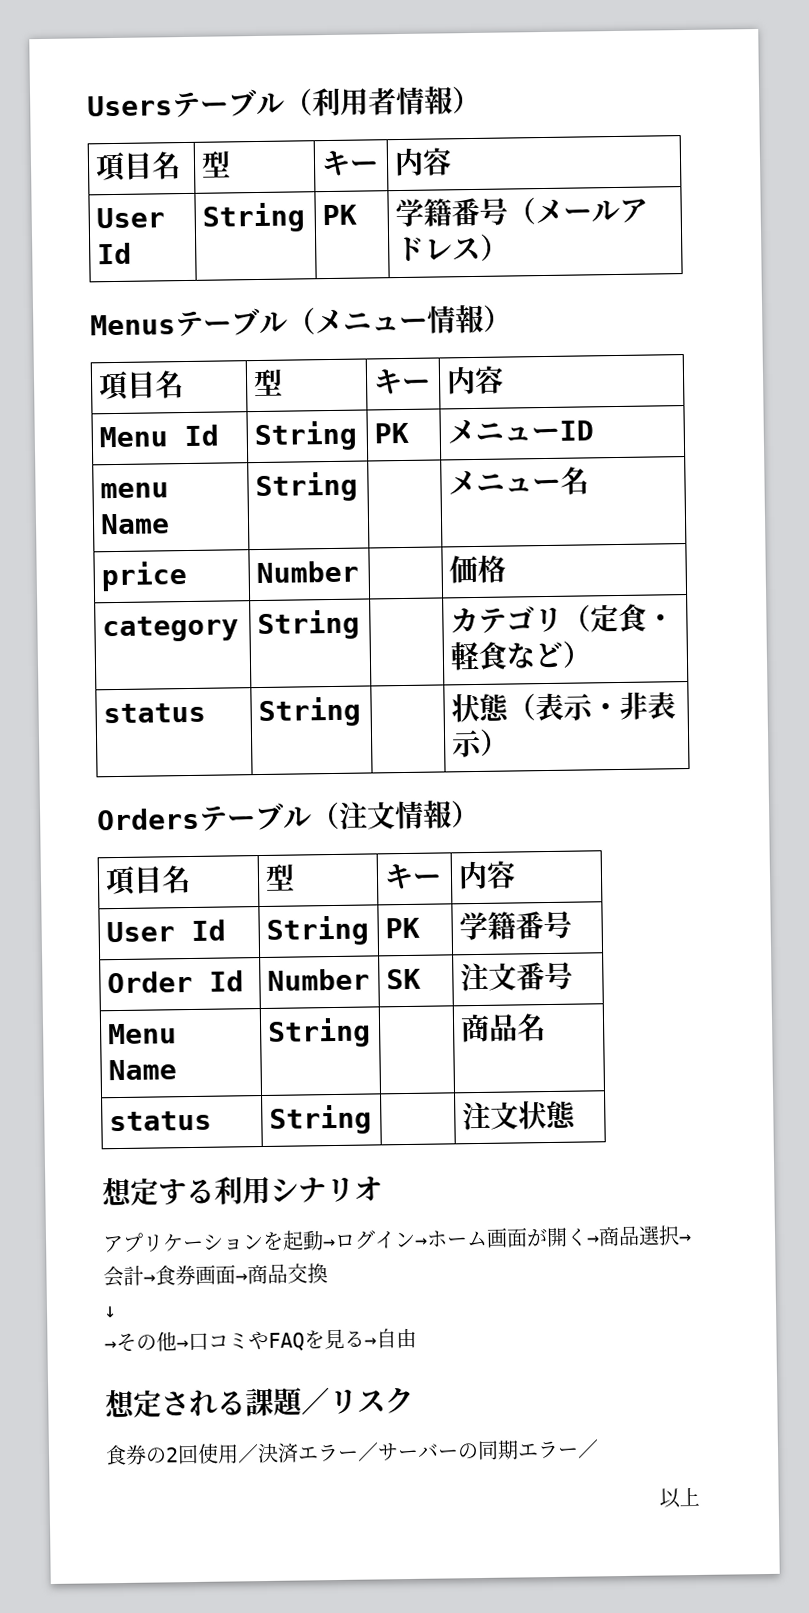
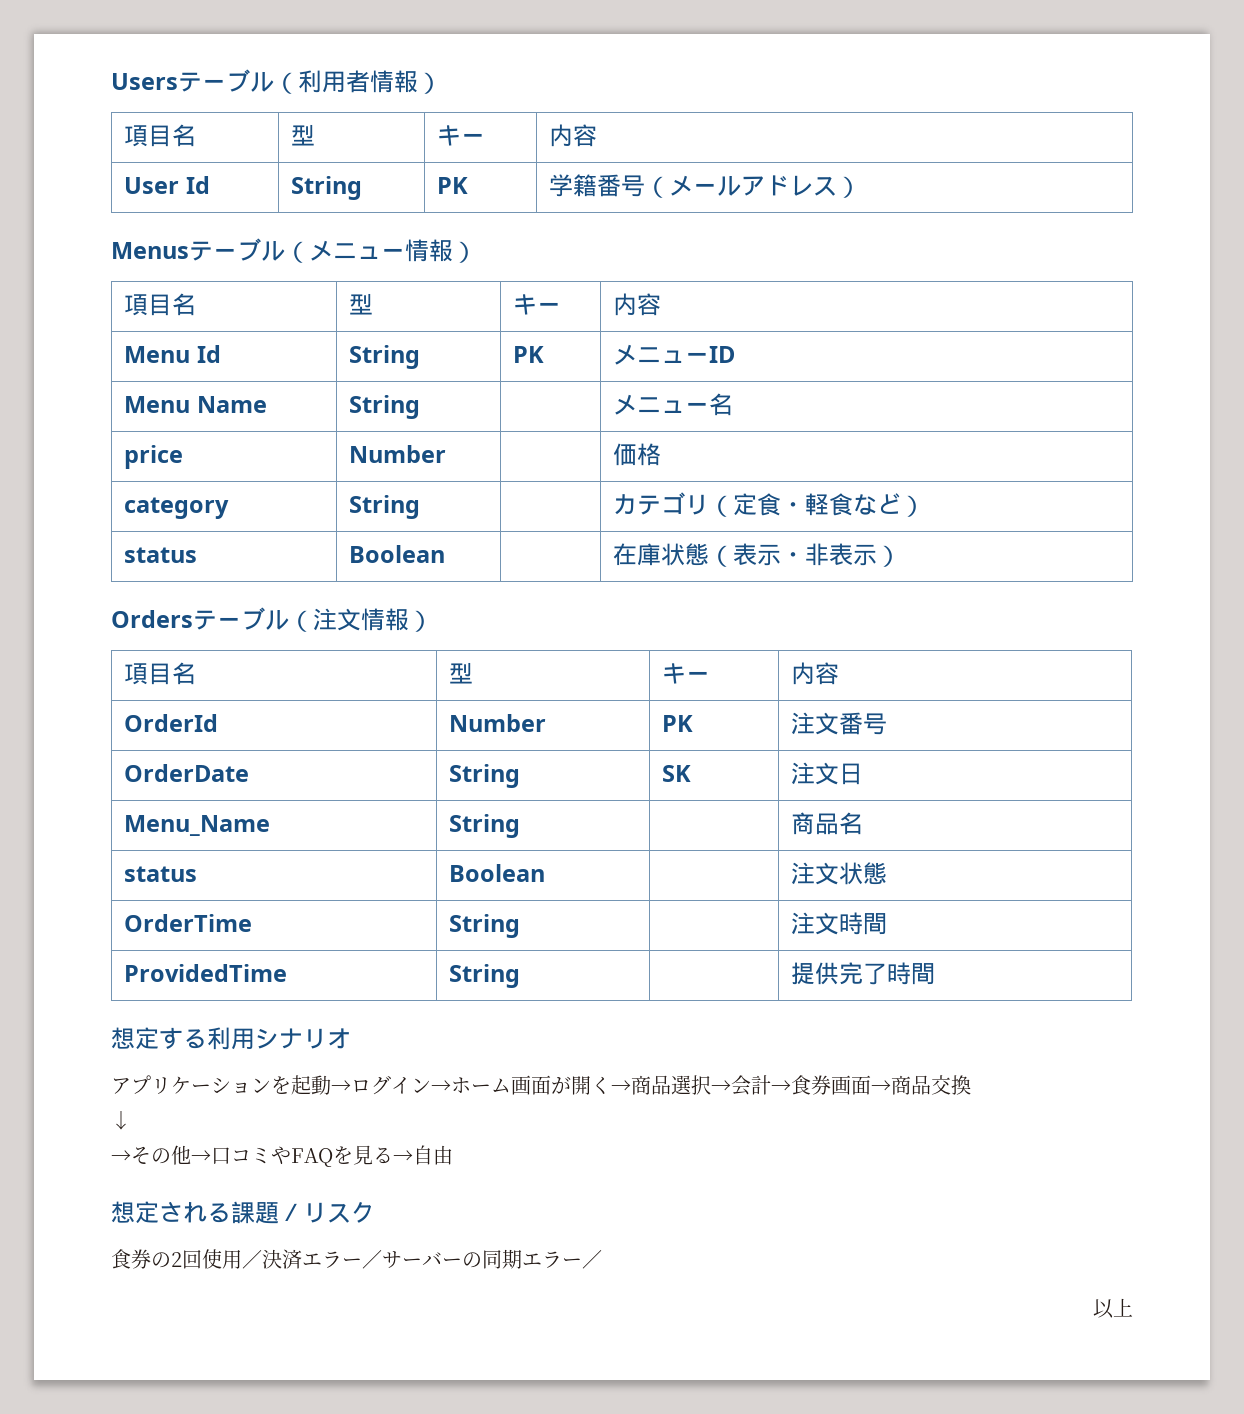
[100,482,170,499] menu -> [124,396,191,413] Menu
[258,696,362,728] String | | -> [349,545,446,563] [613,543,662,566] Boolean | | 在庫
[106,919,227,943] [266,915,370,946] [385,917,421,939] [459,910,573,941] [107,970,245,994] [267,968,371,991] [386,968,422,990] User Id | String | PK | 学籍番号 // Order Id | Number | SK -> [124,714,219,732] [449,714,547,732] [662,715,694,732] OrderId | Number | PK
[108,1023,178,1045] [108,1059,178,1081] Menu Name -> [124,764,250,782] [449,764,521,788] [662,765,692,782] [791,762,864,785] [124,815,271,836] OrderDate | String | SK | 注文日 // Menu_Name
[269,1104,373,1135] String -> [449,864,546,882] Boolean
(578, 1115) none -> [124,914,253,932] [449,914,521,938] [791,912,888,935] [124,964,288,982] [449,964,521,988] [791,962,936,985] // OrderTime | String | | 注文時間 // ProvidedTime | String | | 提供完了時間

